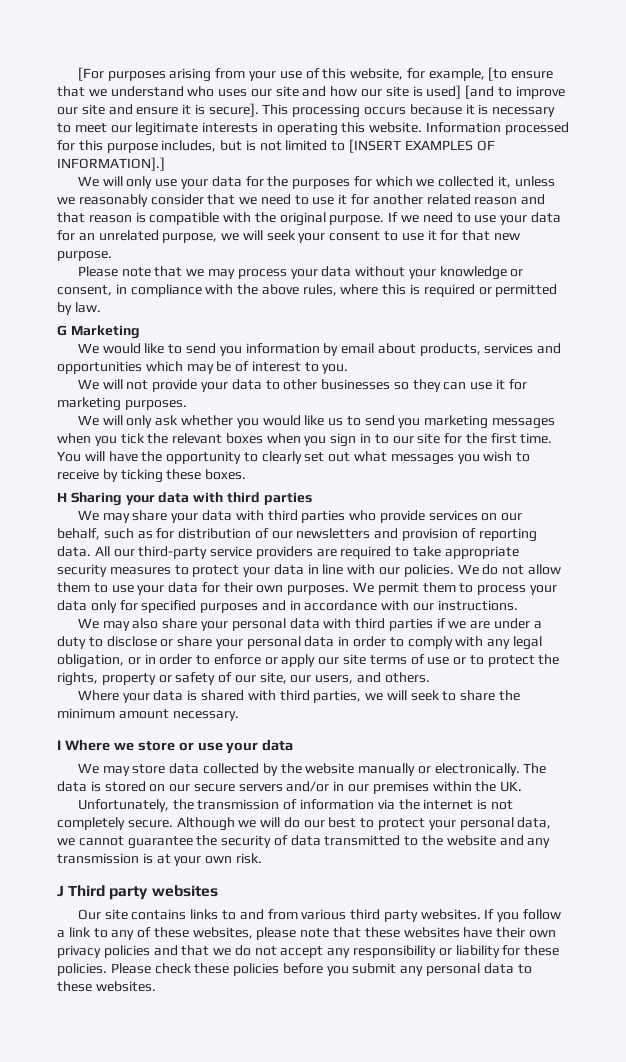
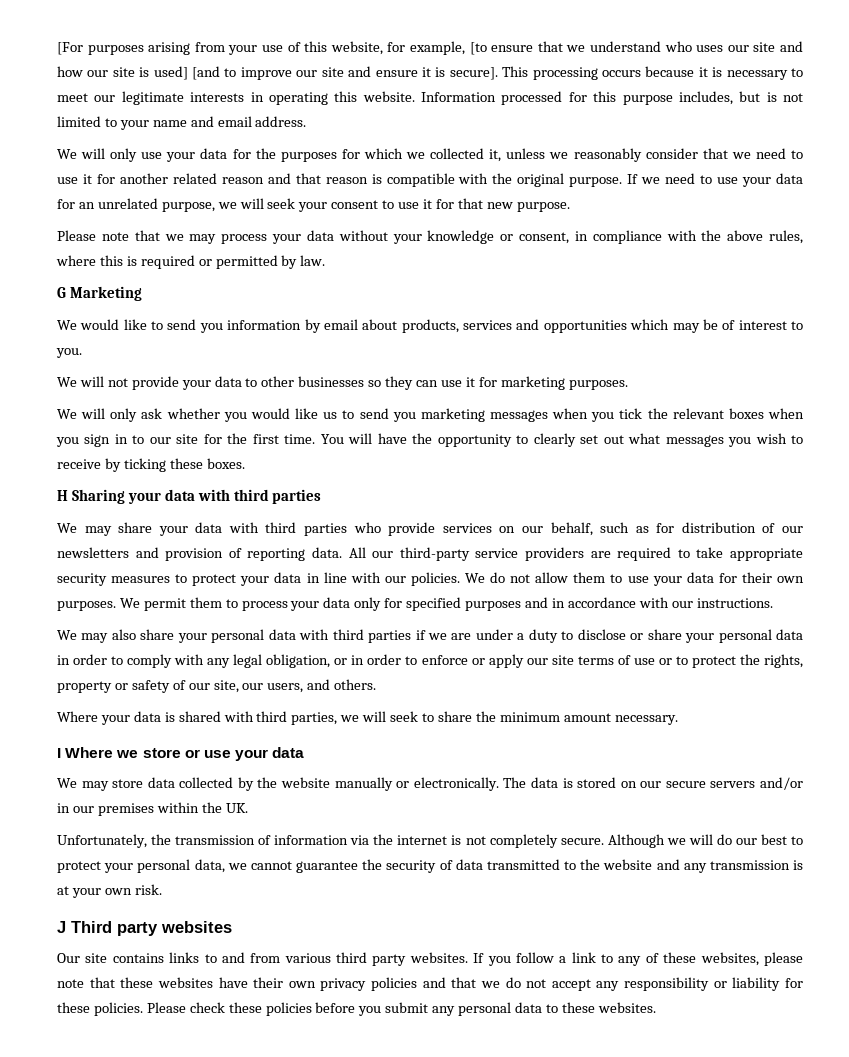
[349,139,495,153] [57,157,165,171] [INSERT EXAMPLES OF INFORMATION].] -> [119,116,307,130] your name and email address.

